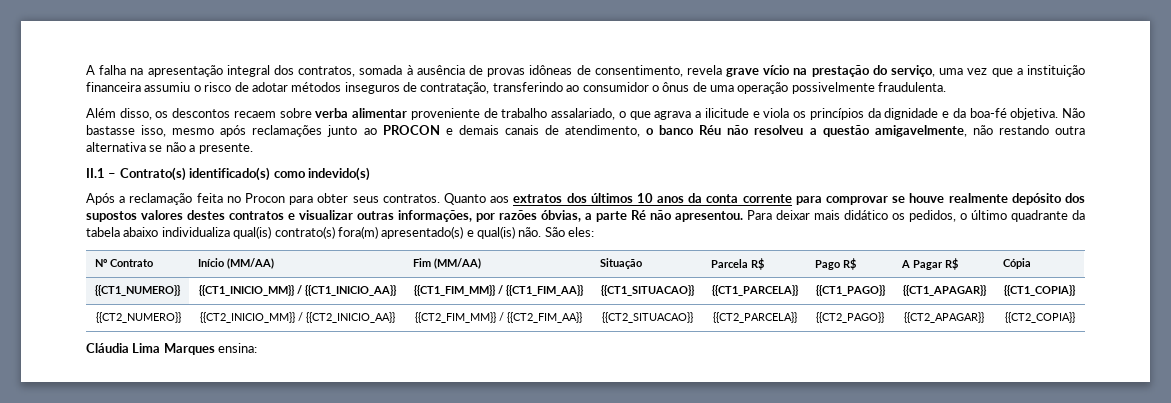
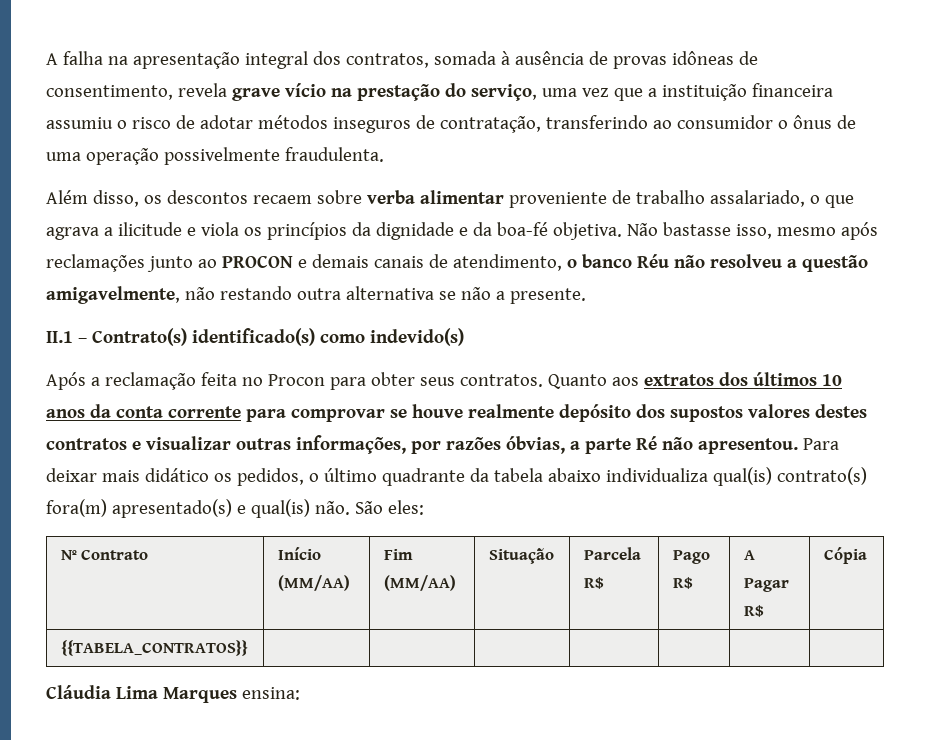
[94,285,181,296] [198,285,397,296] [413,285,584,296] [600,285,695,296] [711,285,799,296] [815,285,886,296] [902,285,987,296] [1004,285,1076,296] [95,312,181,323] [199,312,395,323] [414,312,582,323] [601,312,693,323] [712,312,797,323] [816,312,884,323] [904,312,984,323] [1004,312,1075,323] {{CT1_NUMERO}} | {{CT1_INICIO_MM}} / {{CT1_INICIO_AA}} | {{CT1_FIM_MM}} / {{CT1_FIM_AA}} | {{CT1_SITUACAO}} | {{CT1_PARCELA}} | {{CT1_PAGO}} | {{CT1_APAGAR}} | {{CT1_COPIA}} // {{CT2_NUMERO}} | {{CT2_INICIO_MM}} / {{CT2_INICIO_AA}} | {{CT2_FIM_MM}} / {{CT2_FIM_AA}} | {{CT2_SITUACAO}} | {{CT2_PARCELA}} | {{CT2_PAGO}} | {{CT2_APAGAR}} | {{CT2_COPIA}} -> [60,640,248,656] {{TABELA_CONTRATOS}} | | | | | | |

